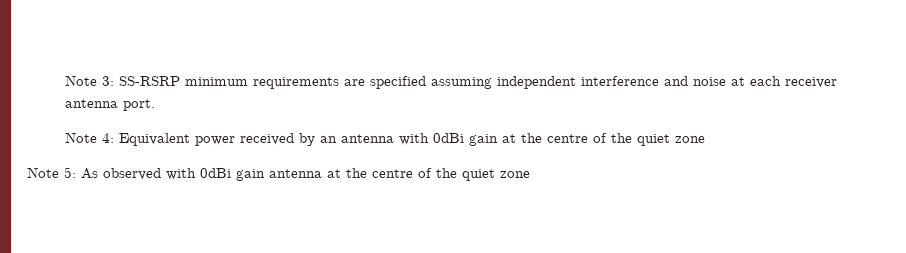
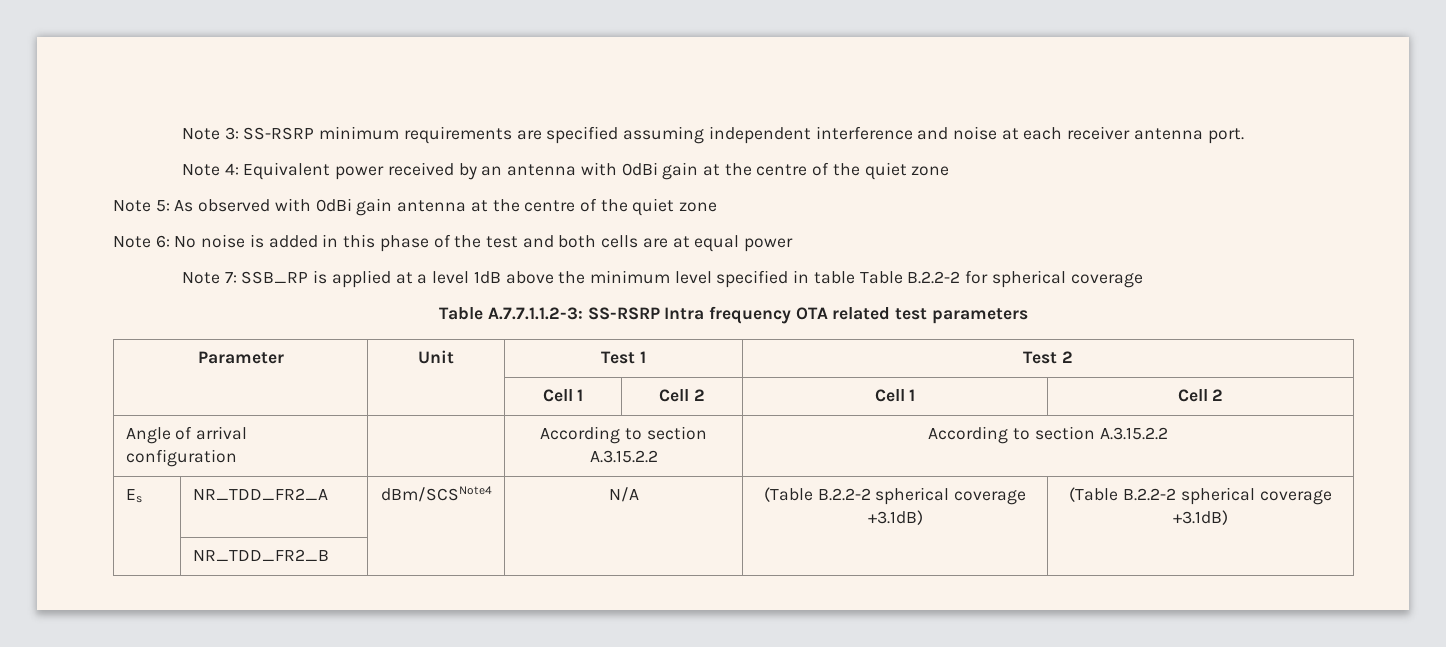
(530, 174) none -> [113,234,794,252] [182,270,1143,288] [439,306,1028,324] [197,351,284,364] [418,350,454,364] [601,351,646,364] [1023,351,1073,364] [542,389,584,402] [659,389,705,402] [874,389,916,402] [1177,389,1224,402] [125,426,247,444] [125,449,237,467] [540,426,707,444] [589,450,658,463] [928,426,1168,444] [125,489,142,503] [192,488,328,500] [380,486,492,502] [608,487,639,502] [763,487,1027,505] [867,510,923,525] [1069,487,1332,505] [1173,510,1228,525] [192,549,329,561] // Note 6: No noise is added in this phase of the test and both cells are at equal power // Note 7: SSB_RP is applied at a level 1dB above the minimum level specified in table Table B.2.2-2 for spherical coverage // Table A.7.7.1.1.2-3: SS-RSRP Intra frequency OTA related test parameters // Parameter | Unit | Test 1 | Test 2 // | | Cell 1 | Cell 2 | Cell 1 | Cell 2 // Angle of arrival configuration | | According to section A.3.15.2.2 | According to section A.3.15.2.2 // Es | NR_TDD_FR2_A | dBm/SCSNote4 | N/A | (Table B.2.2-2 spherical coverage +3.1dB) | (Table B.2.2-2 spherical coverage +3.1dB) // | NR_TDD_FR2_B | | | |

